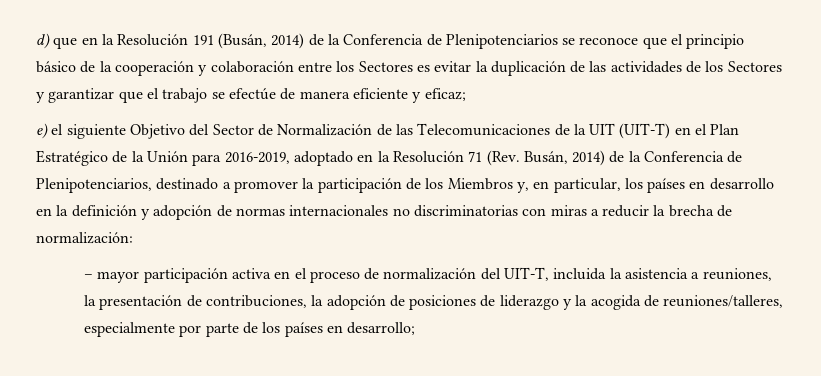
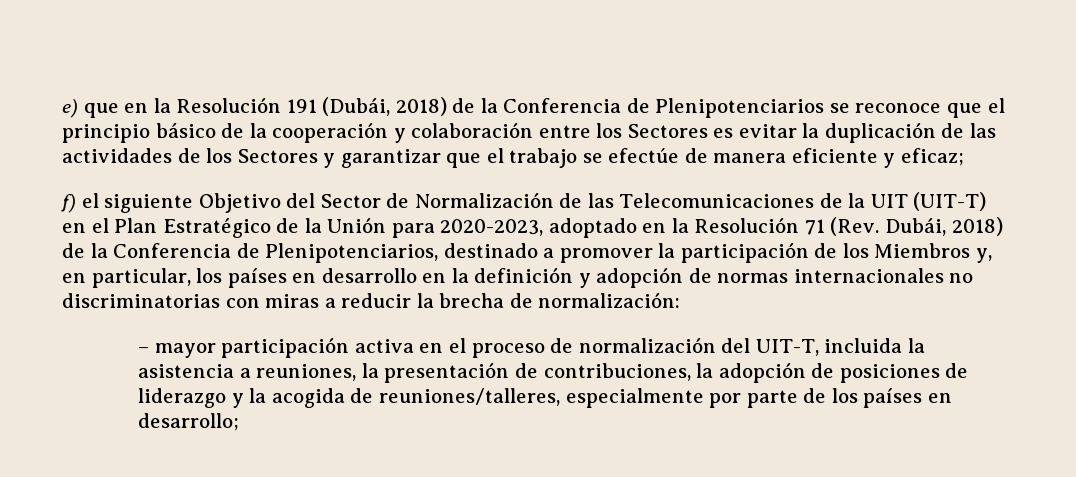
[36,33,50,49] d) -> [62,99,78,118] e)
[217,33,305,49] (Busán, 2014) -> [322,97,447,116] (Dubái, 2018)
[36,123,48,139] e) -> [61,194,76,213] f)
[224,152,290,164] 2016-2019, -> [440,219,544,236] 2020-2023,
[523,150,606,166] Busán, 2014) -> [885,217,1003,236] Dubái, 2018)

